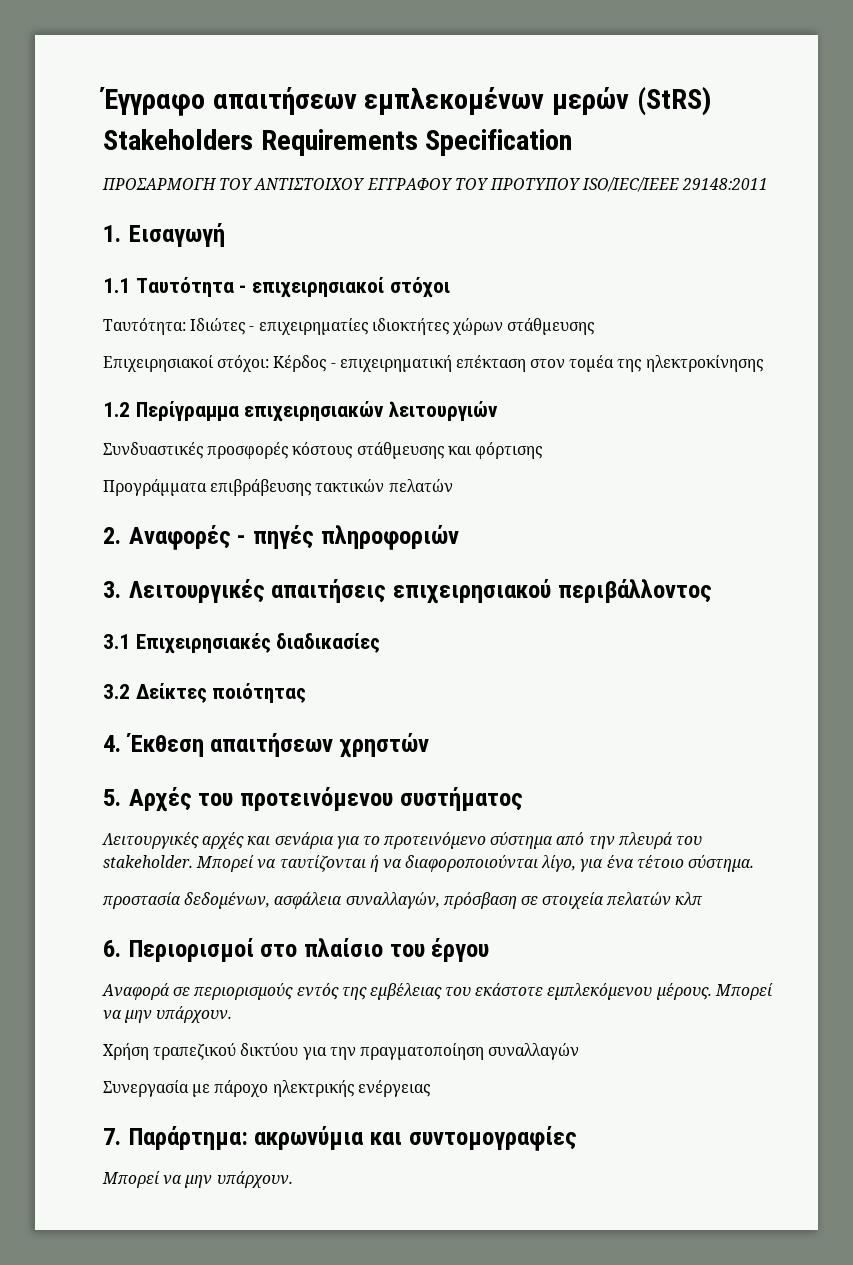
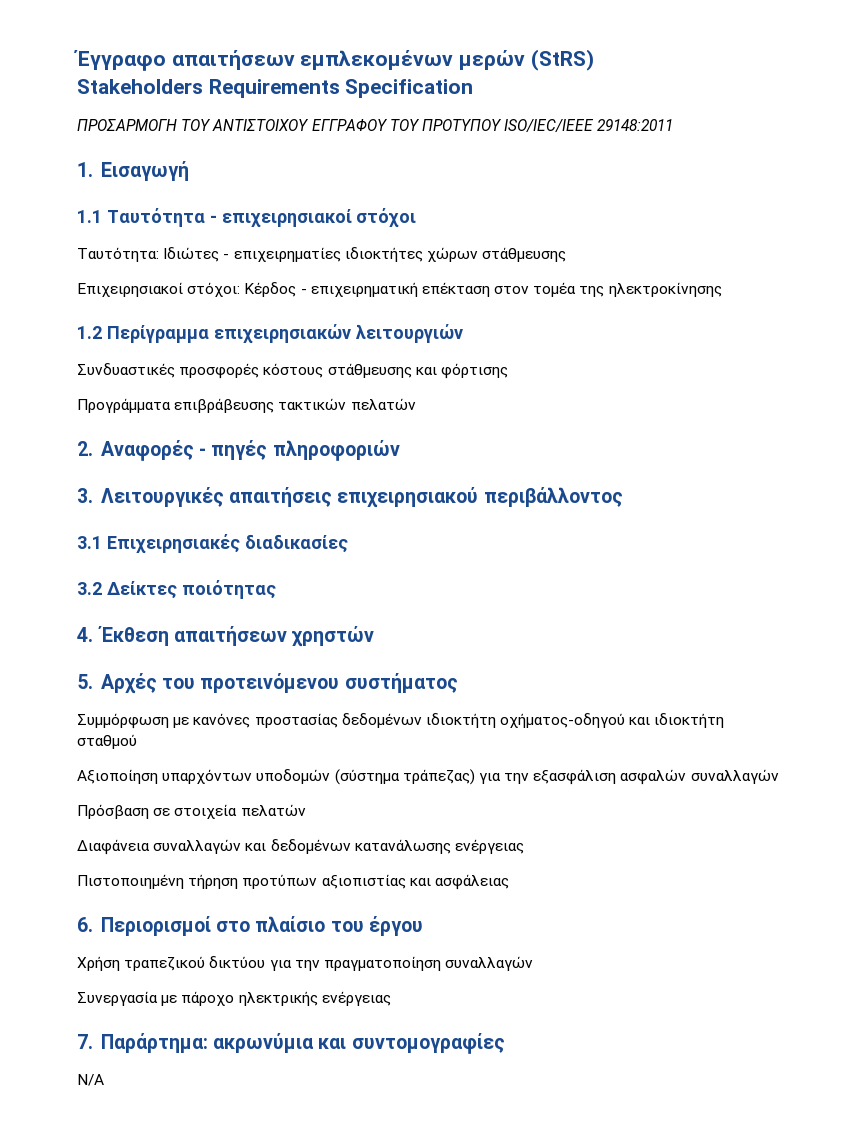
[102,832,703,849] [103,855,755,872] [102,892,704,909] Λειτουργικές αρχές και σενάρια για το προτεινόμενο σύστημα από την πλευρά του stakeholder. Μπορεί να ταυτίζονται ή να διαφοροποιούνται λίγο, για ένα τέτοιο σύστημα. // προστασία δεδομένων, ασφάλεια συναλλαγών, πρόσβαση σε στοιχεία πελατών κλπ -> [77,713,725,729] [77,734,137,749] [77,769,779,785] [77,804,306,819] [77,839,524,855] [77,874,509,890] Συμμόρφωση με κανόνες προστασίας δεδομένων ιδιοκτήτη οχήματος-οδηγού και ιδιοκτήτη σταθμού // Αξιοποίηση υπαρχόντων υποδομών (σύστημα τράπεζας) για την εξασφάλιση ασφαλών συναλλαγών // Πρόσβαση σε στοιχεία πελατών // Διαφάνεια συναλλαγών και δεδομένων κατανάλωσης ενέργειας // Πιστοποιημένη τήρηση προτύπων αξιοπιστίας και ασφάλειας
[102,983,773,1000] [103,1006,233,1023] // Αναφορά σε περιορισμούς εντός της εμβέλειας του εκάστοτε εμπλεκόμενου μέρους. Μπορεί να μην υπάρχουν. -> (423, 926) none
[102,1171,293,1188] Μπορεί να μην υπάρχουν. -> [77,1074,104,1086] N/A

